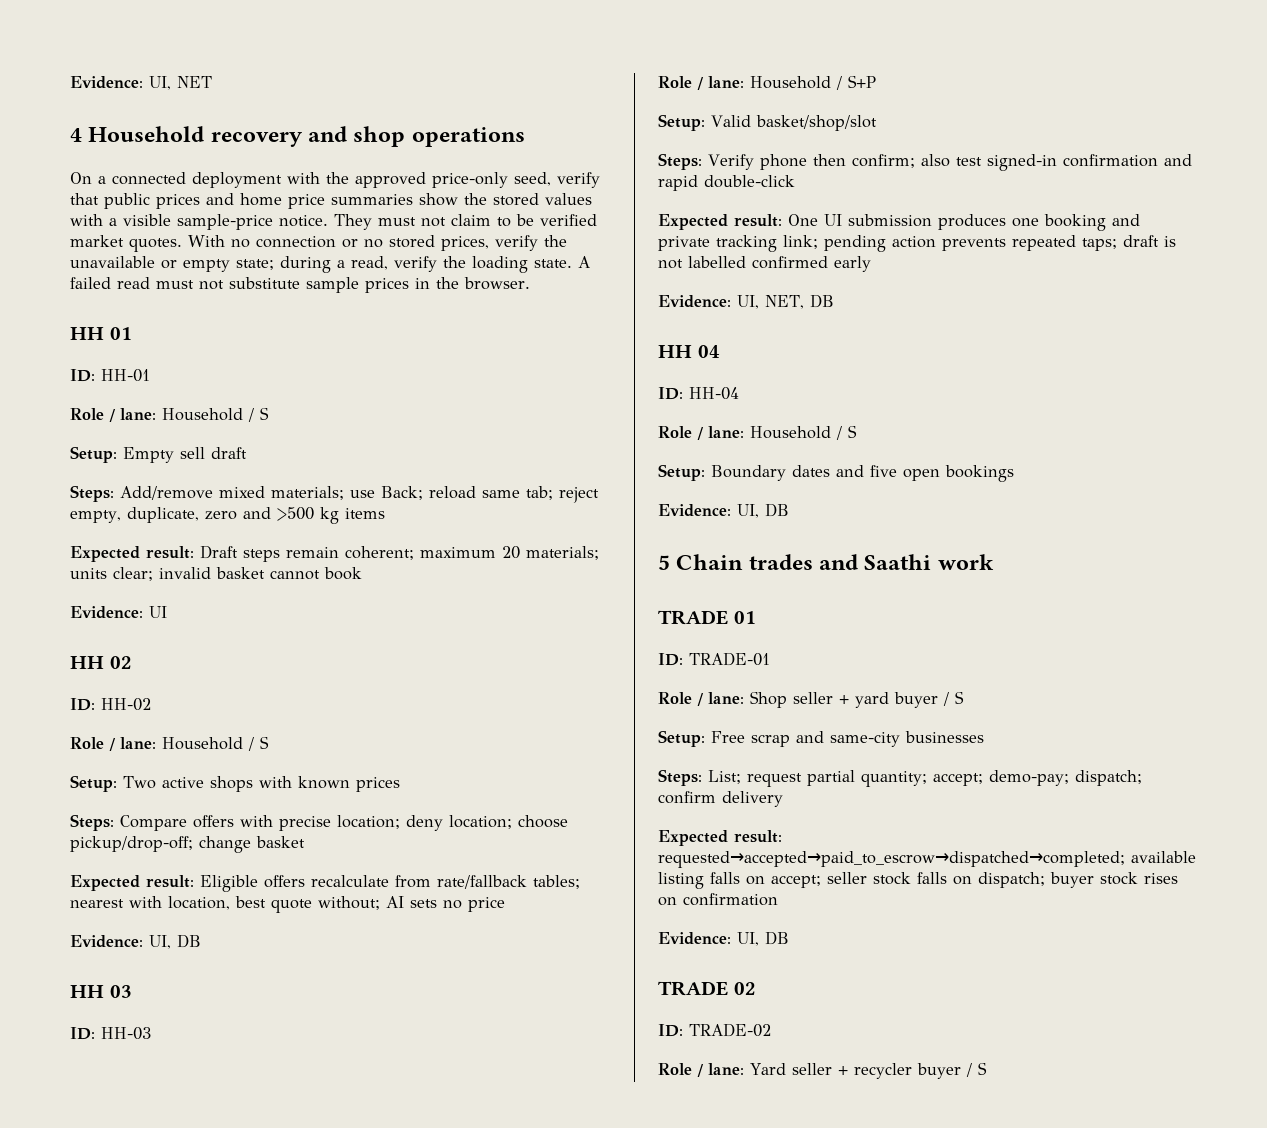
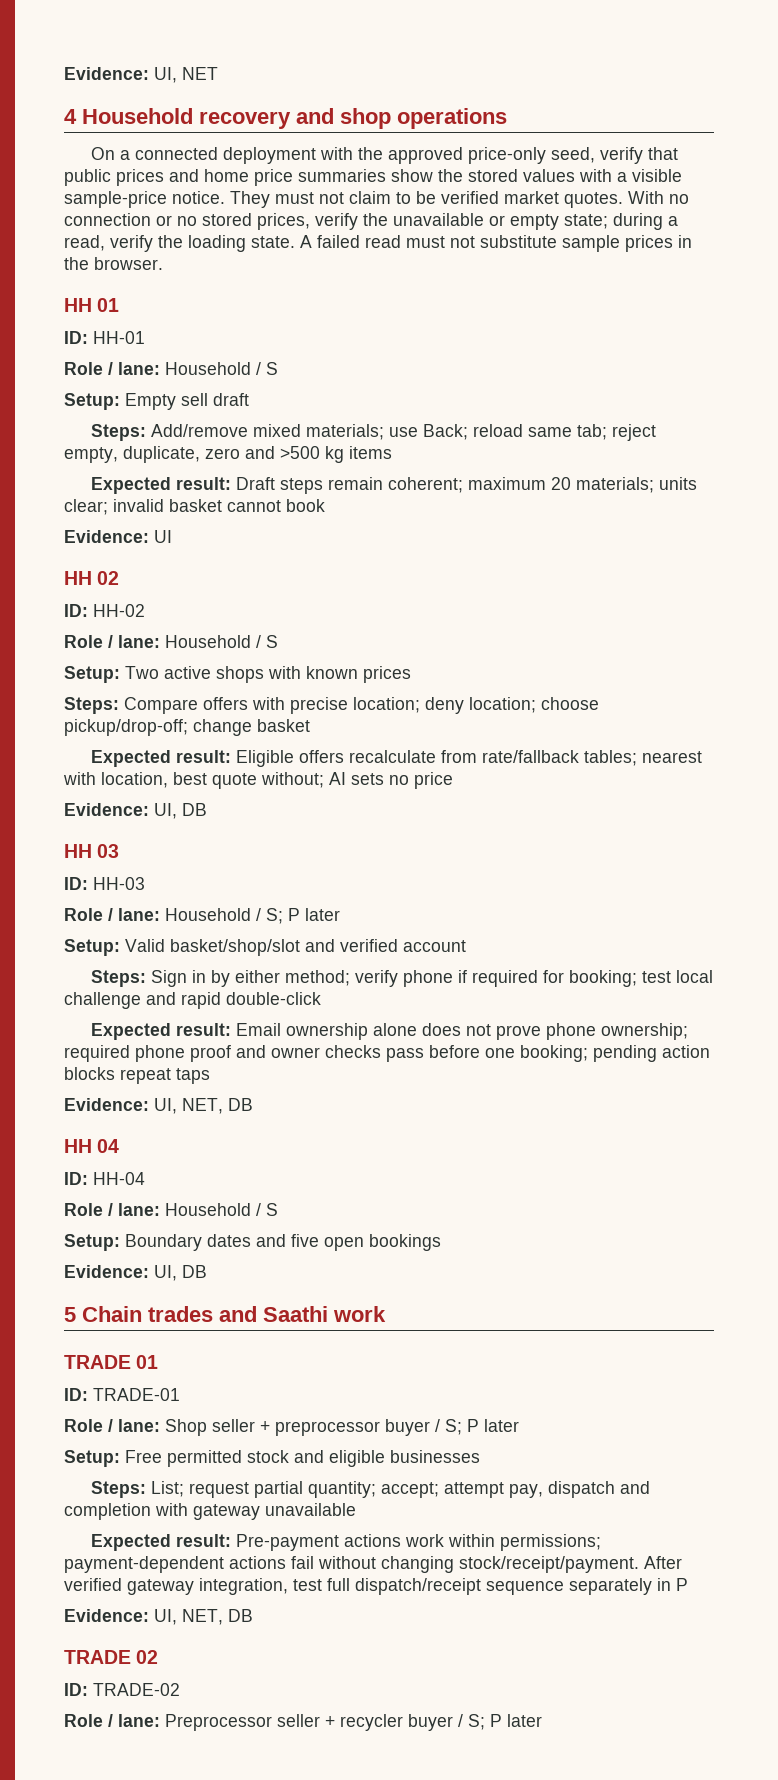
[848,75,876,88] S+P -> [266,908,340,924] S; P later
[658,153,1158,171] // Steps: Verify phone then confirm; also test signed-in confirmation -> [305,939,466,952] [90,970,713,987] [64,992,141,1009] and verified account // Steps: Sign in by either method; verify phone if required for booking; test local challenge
[788,214,1140,231] [658,235,1176,252] [658,256,871,272] One UI submission produces one booking and private tracking link; pending action prevents repeated taps; draft is not labelled confirmed early -> [235,1023,688,1040] [64,1045,710,1062] [64,1067,210,1084] Email ownership alone does not prove phone ownership; required phone proof and owner checks pass before one booking; pending action blocks repeat taps
[855,691,964,708] yard buyer / S -> [275,1419,519,1436] preprocessor buyer / S; P later
[751,731,900,747] scrap and same-city -> [167,1450,385,1467] permitted stock and eligible
[989,770,1142,786] [658,791,783,807] [658,830,782,846] [658,851,1196,868] [658,872,1178,889] [658,893,778,906] [658,932,759,946] demo-pay; dispatch; confirm delivery // Expected result: requested→accepted→paid_to_escrow→dispatched→completed; available listing falls on accept; seller stock falls on dispatch; buyer stock rises on confirmation // Evidence: UI, -> [443,1481,650,1498] [64,1503,356,1520] [90,1534,601,1551] [64,1556,682,1573] [64,1578,688,1595] [64,1609,223,1625] attempt pay, dispatch and completion with gateway unavailable // Expected result: Pre-payment actions work within permissions; payment-dependent actions fail without changing stock/receipt/payment. After verified gateway integration, test full dispatch/receipt sequence separately in P // Evidence: UI, NET,
[750,1063,786,1075] Yard -> [165,1714,272,1731] Preprocessor
[977,1062,987,1075] S -> [468,1714,542,1730] S; P later

